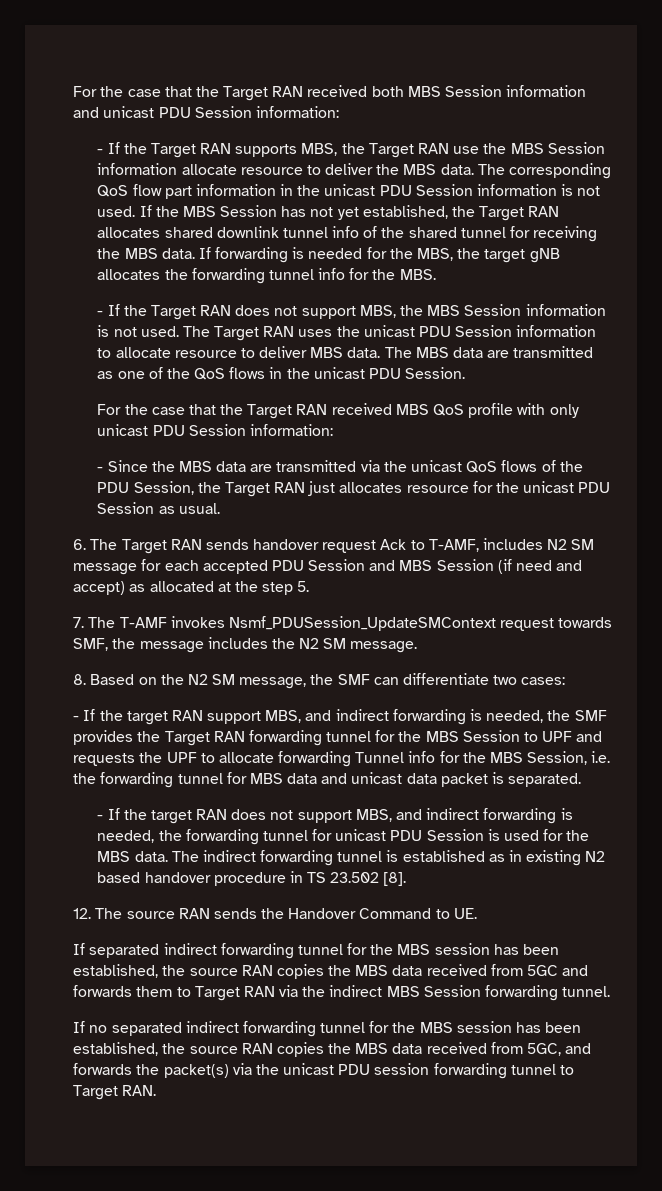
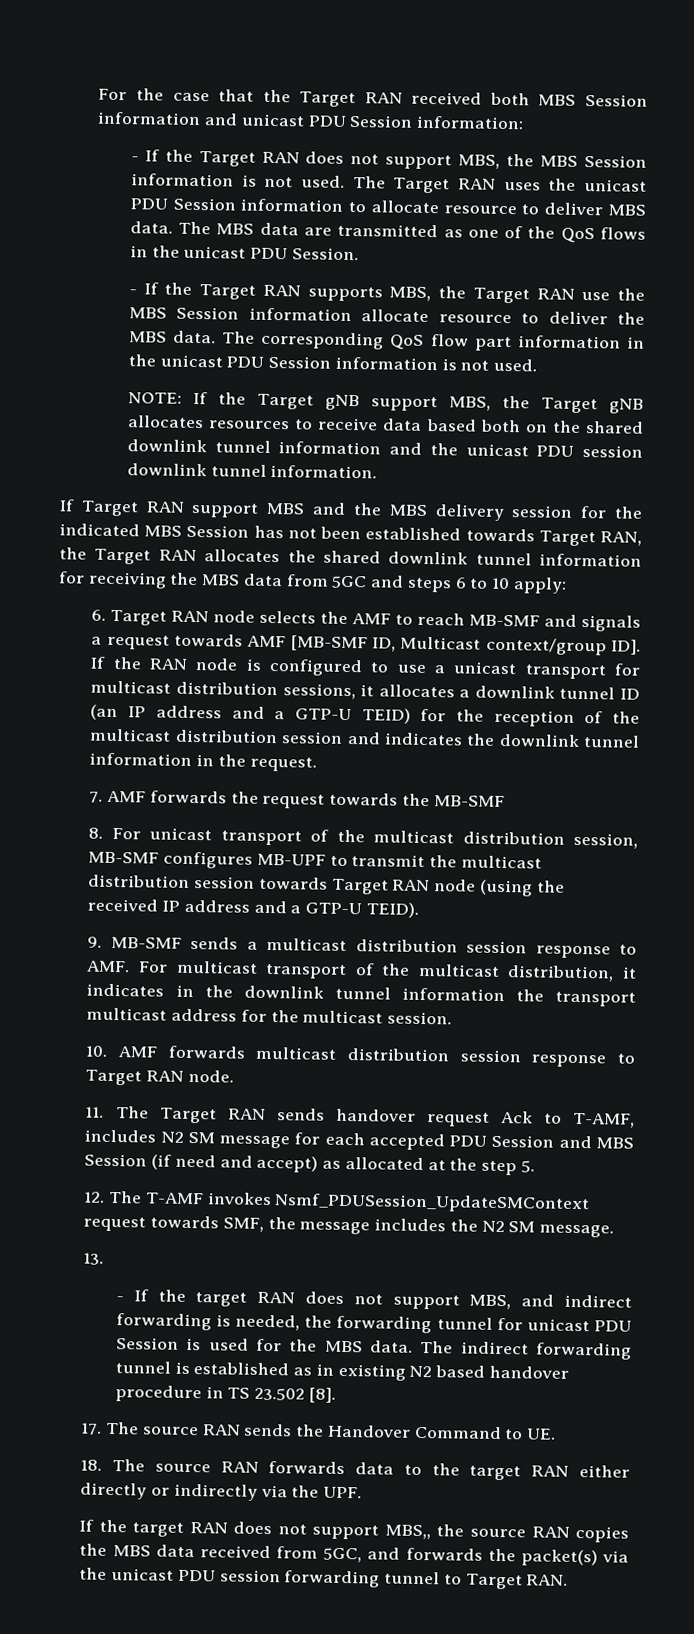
[97,142,605,158] [97,163,612,179] [97,184,601,199] [97,205,560,221] [97,226,598,242] [97,247,560,263] [97,268,436,284] // - If the Target RAN supports MBS, the Target RAN use the MBS Session information allocate resource to deliver the MBS data. The corresponding QoS flow part information in the unicast PDU Session information is not used. If the MBS Session has not yet established, the Target RAN allocates shared downlink tunnel info of the shared tunnel for receiving the MBS data. If forwarding is needed for the MBS, the target gNB allocates the forwarding tunnel info for the MBS. -> (525, 122) none
[97,403,579,419] [97,424,333,436] [97,460,583,473] [97,481,611,497] [97,502,220,514] [73,539,87,550] For the case that the Target RAN received MBS QoS profile with only unicast PDU Session information: // - Since the MBS data are transmitted via the unicast QoS flows of the PDU Session, the Target RAN just allocates resource for the unicast PDU Session as usual. // 6. -> [128,282,645,304] [128,306,645,325] [128,330,645,352] [127,354,537,372] [127,391,644,414] [127,415,644,434] [126,439,643,458] [126,463,378,479] [59,499,643,522] [59,523,642,547] [59,547,642,567] [58,571,567,594] [91,609,641,632] [91,633,642,656] [90,656,642,680] [90,680,641,700] [90,704,641,727] [89,728,641,748] [89,752,317,772] [89,790,505,809] [88,827,639,849] [88,851,542,869] [88,874,565,897] [87,898,419,918] [87,936,638,959] [86,960,638,982] [86,983,636,1007] [86,1007,453,1025] [85,1045,635,1068] [85,1069,234,1086] [85,1106,105,1118] - If the Target RAN supports MBS, the Target RAN use the MBS Session information allocate resource to deliver the MBS data. The corresponding QoS flow part information in the unicast PDU Session information is not used. // NOTE: If the Target gNB support MBS, the Target gNB allocates resources to receive data based both on the shared downlink tunnel information and the unicast PDU session downlink tunnel information. // If Target RAN support MBS and the MBS delivery session for the indicated MBS Session has not been established towards Target RAN, the Target RAN allocates the shared downlink tunnel information for receiving the MBS data from 5GC and steps 6 to 10 apply: // 6. Target RAN node selects the AMF to reach MB-SMF and signals a request towards AMF [MB-SMF ID, Multicast context/group ID]. If the RAN node is configured to use a unicast transport for multicast distribution sessions, it allocates a downlink tunnel ID (an IP address and a GTP-U TEID) for the reception of the multicast distribution session and indicates the downlink tunnel information in the request. // 7. AMF forwards the request towards the MB-SMF // 8. For unicast transport of the multicast distribution session, MB-SMF configures MB-UPF to transmit the multicast distribution session towards Target RAN node (using the received IP address and a GTP-U TEID). // 9. MB-SMF sends a multicast distribution session response to AMF. For multicast transport of the multicast distribution, it indicates in the downlink tunnel information the transport multicast address for the multicast session. // 10. AMF forwards multicast distribution session response to Target RAN node. // 11.
[73,617,85,628] 7. -> [83,1191,106,1203] 12.
[73,673,566,689] [73,709,607,725] [73,730,603,746] [73,751,611,767] [73,772,582,788] 8. Based on the N2 SM message, the SMF can differentiate two cases: // - If the target RAN support MBS, and indirect forwarding is needed, the SMF provides the Target RAN forwarding tunnel for the MBS Session to UPF and requests the UPF to allocate forwarding Tunnel info for the MBS Session, i.e. the forwarding tunnel for MBS data and unicast data packet is separated. -> [83,1252,105,1265] 13.
[73,908,92,919] 12. -> [81,1422,103,1435] 17.
[73,943,560,959] [73,964,589,979] [73,985,611,1001] [73,1021,582,1037] [73,1042,159,1056] If separated indirect forwarding tunnel for the MBS session has been established, the source RAN copies the MBS data received from 5GC and forwards them to Target RAN via the indirect MBS Session forwarding tunnel. // If no separated indirect forwarding tunnel for the MBS session has been established, -> [80,1459,631,1481] [80,1482,363,1501] [79,1519,431,1540] 18. The source RAN forwards data to the target RAN either directly or indirectly via the UPF. // If the target RAN does not support MBS,,

